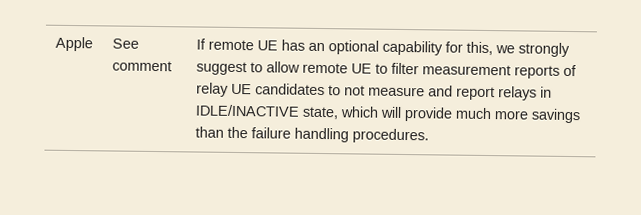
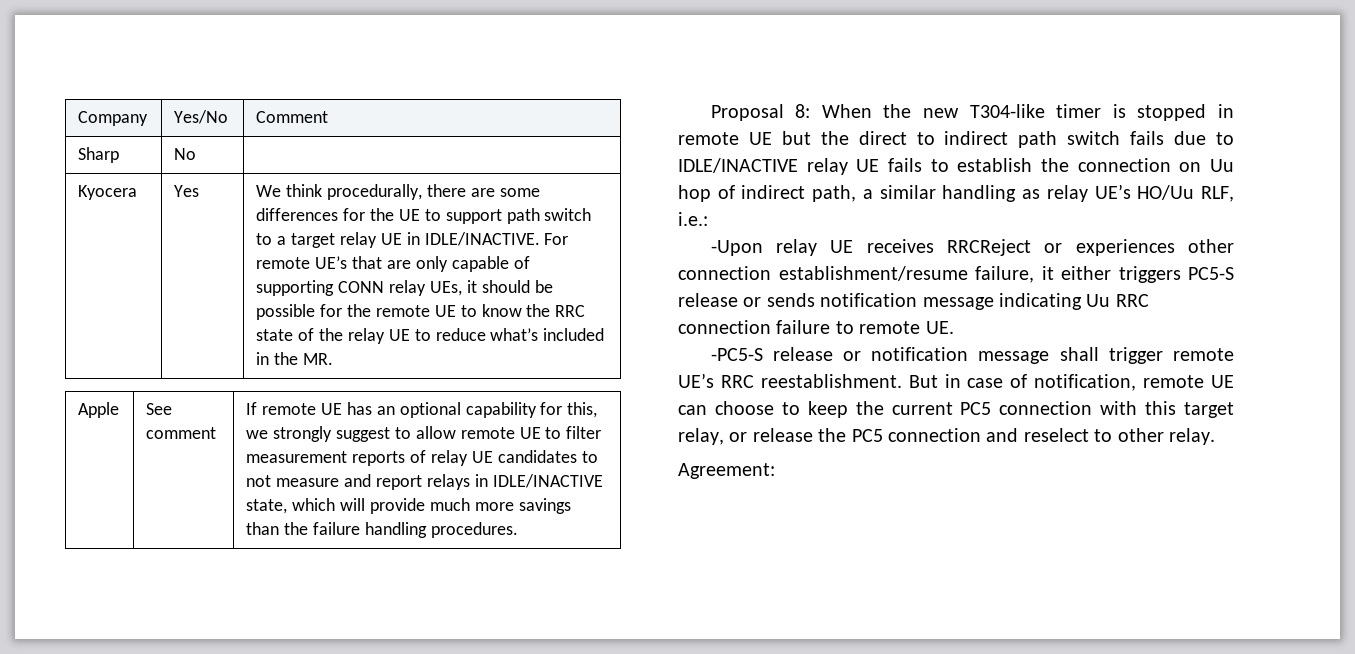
(54, 44) none -> [78,111,149,126] [174,110,229,124] [256,111,329,123] [78,147,120,163] [174,148,197,160] [78,185,138,200] [174,185,200,197] [256,184,540,200] [256,208,592,224] [256,232,569,248] [256,256,530,272] [256,280,553,296] [256,304,586,320] [256,328,605,344] [256,352,334,365] Company | Yes/No | Comment // Sharp | No | // Kyocera | Yes | We think procedurally, there are some differences for the UE to support path switch to a target relay UE in IDLE/INACTIVE. For remote UE’s that are only capable of supporting CONN relay UEs, it should be possible for the remote UE to know the RRC state of the relay UE to reduce what’s included in the MR. //
(429, 136) none -> [710,104,1234,121] [678,131,1234,148] [678,158,1234,175] [678,184,1234,202] [678,212,708,226] [710,239,1234,256] [678,266,1234,283] [678,293,1149,310] [678,320,954,334] [710,347,1234,364] [678,373,1234,391] [678,401,1234,418] [678,428,1215,445] [678,463,775,479] // Proposal 8: When the new T304-like timer is stopped in remote UE but the direct to indirect path switch fails due to IDLE/INACTIVE relay UE fails to establish the connection on Uu hop of indirect path, a similar handling as relay UE’s HO/Uu RLF, i.e.: // -Upon relay UE receives RRCReject or experiences other connection establishment/resume failure, it either triggers PC5-S release or sends notification message indicating Uu RRC connection failure to remote UE. // -PC5-S release or notification message shall trigger remote UE’s RRC reestablishment. But in case of notification, remote UE can choose to keep the current PC5 connection with this target relay, or release the PC5 connection and reselect to other relay. // Agreement:

